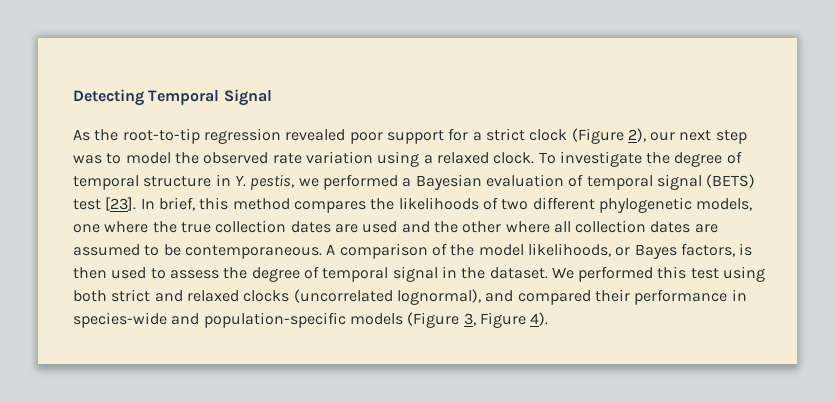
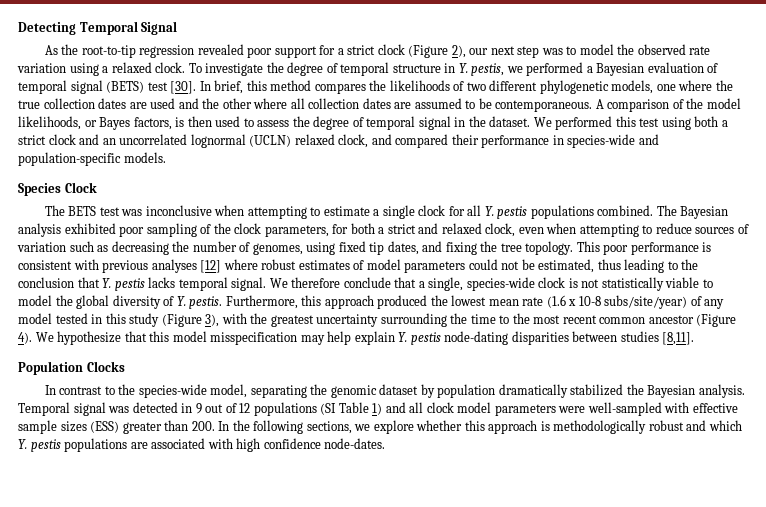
[105,197,137,211] [23]. -> [170,81,197,94] [30].
[111,289,481,305] strict and relaxed clocks (uncorrelated lognormal), -> [721,120,728,127] [18,134,369,148] a strict clock and an uncorrelated lognormal (UCLN) relaxed clock,
[349,312,549,328] models (Figure 3, Figure 4). -> [123,152,166,163] [18,182,97,196] [44,205,729,219] [18,223,749,237] [17,241,712,255] [18,259,699,273] [18,277,713,291] [18,295,725,309] [18,313,737,327] [18,331,695,345] [18,361,125,375] [44,384,745,398] [18,402,738,416] [18,420,742,434] [18,438,386,452] models. // Species Clock // The BETS test was inconclusive when attempting to estimate a single clock for all Y. pestis populations combined. The Bayesian analysis exhibited poor sampling of the clock parameters, for both a strict and relaxed clock, even when attempting to reduce sources of variation such as decreasing the number of genomes, using fixed tip dates, and fixing the tree topology. This poor performance is consistent with previous analyses [12] where robust estimates of model parameters could not be estimated, thus leading to the conclusion that Y. pestis lacks temporal signal. We therefore conclude that a single, species-wide clock is not statistically viable to model the global diversity of Y. pestis. Furthermore, this approach produced the lowest mean rate (1.6 x 10-8 subs/site/year) of any model tested in this study (Figure 3), with the greatest uncertainty surrounding the time to the most recent common ancestor (Figure 4). We hypothesize that this model misspecification may help explain Y. pestis node-dating disparities between studies [8,11]. // Population Clocks // In contrast to the species-wide model, separating the genomic dataset by population dramatically stabilized the Bayesian analysis. Temporal signal was detected in 9 out of 12 populations (SI Table 1) and all clock model parameters were well-sampled with effective sample sizes (ESS) greater than 200. In the following sections, we explore whether this approach is methodologically robust and which Y. pestis populations are associated with high confidence node-dates.

